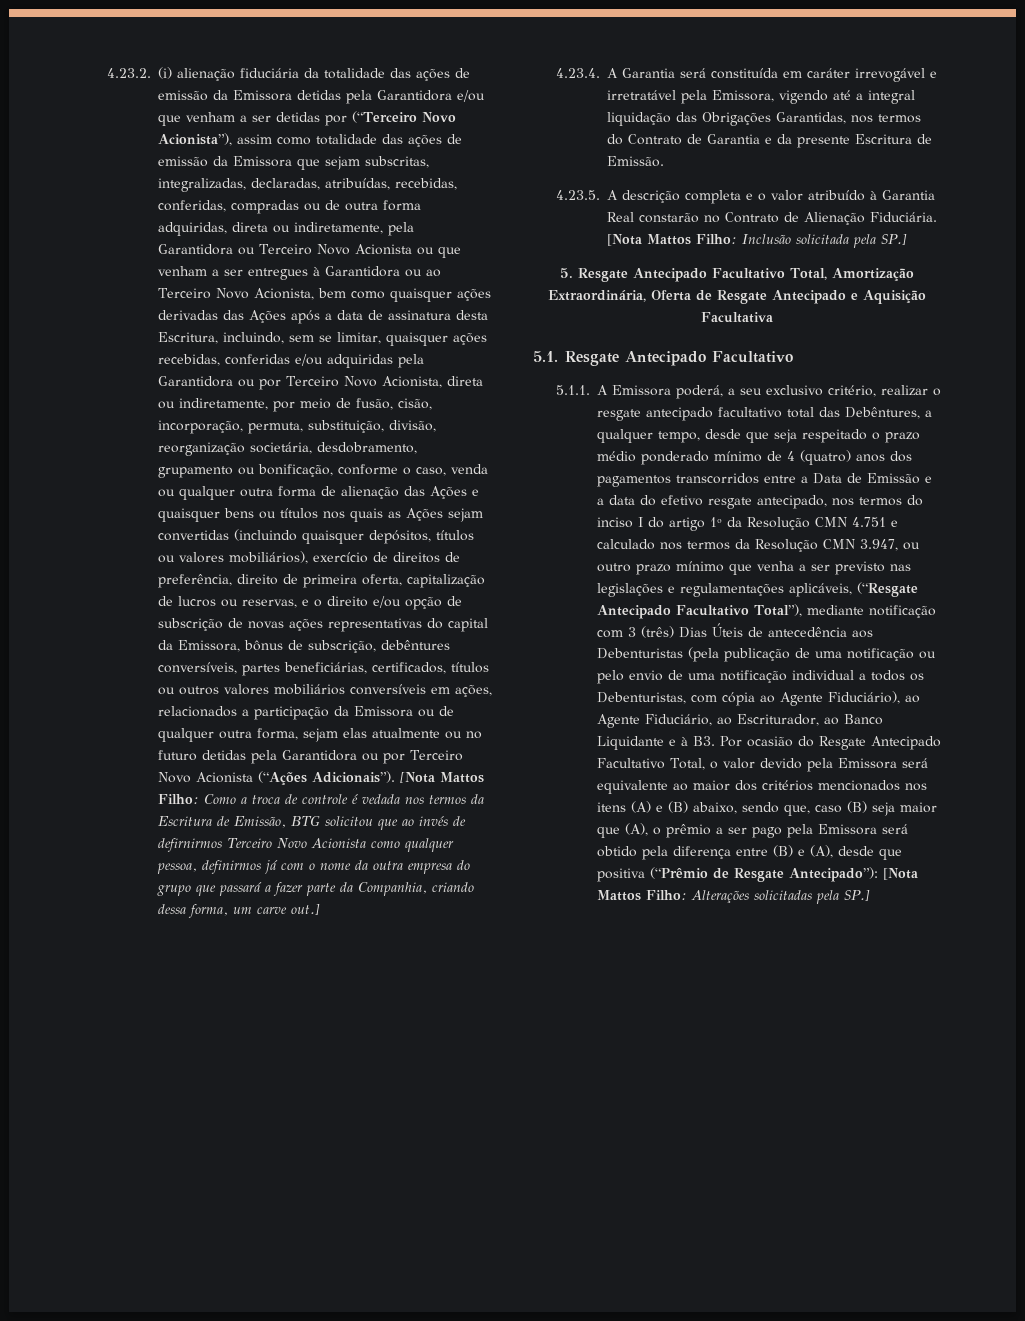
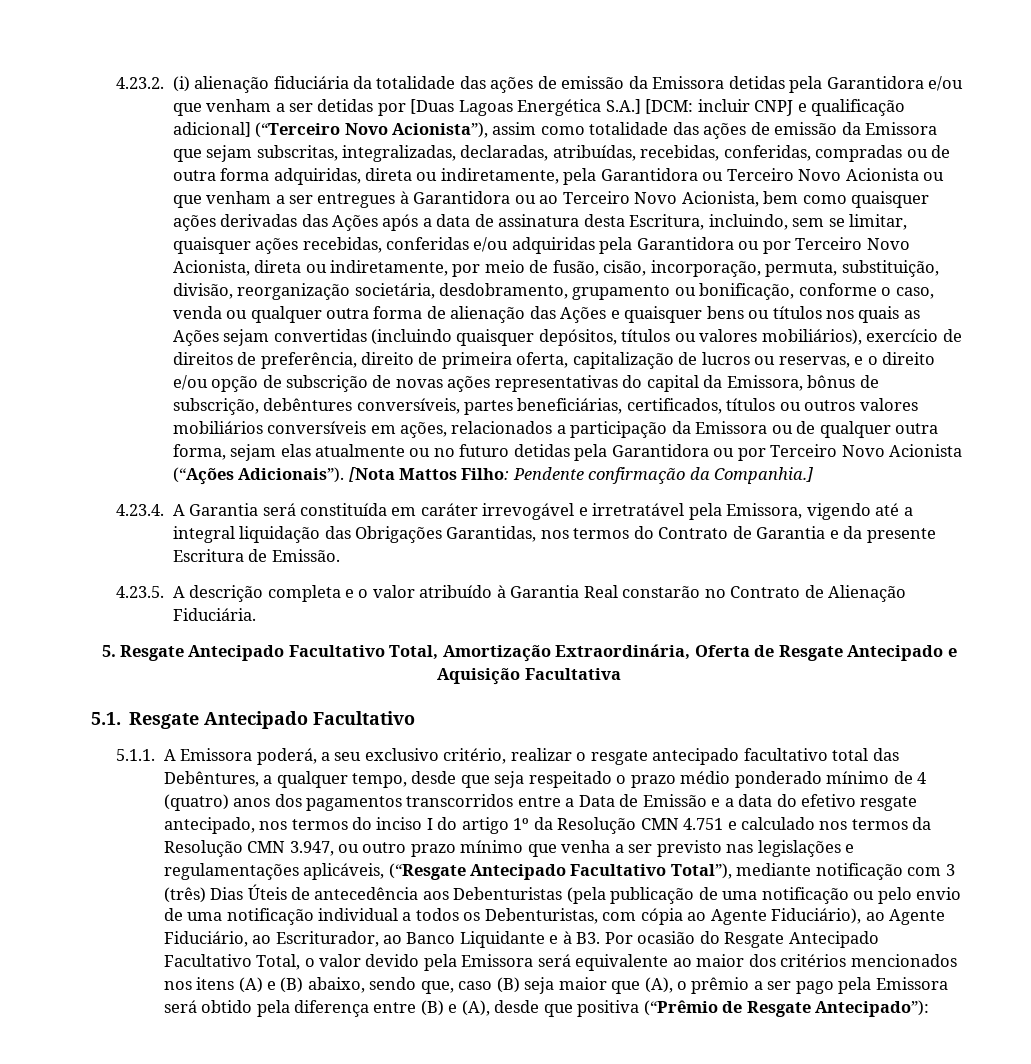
(347, 120) none -> [410,99,905,116] [172,122,251,137] [Duas Lagoas Energética S.A.] [DCM: incluir CNPJ e qualificação adicional]
[203,794,484,804] [157,816,466,830] [157,838,454,852] [156,860,470,874] [156,882,474,896] [157,904,320,918] Como a troca de controle é vedada nos termos da Escritura de Emissão, BTG solicitou que ao invés de defirnirmos Terceiro Novo Acionista como qualquer pessoa, definirmos já com o nome da outra empresa do grupo que passará a fazer parte da Companhia, criando dessa forma, um carve out.] -> [512,467,814,484] Pendente confirmação da Companhia.]
[606,234,907,248] [Nota Mattos Filho: Inclusão solicitada pela SP.] -> (256, 614) none
[882,868,918,880] [596,890,870,904] [Nota Mattos Filho: Alterações solicitadas pela SP.] -> (929, 1008) none

